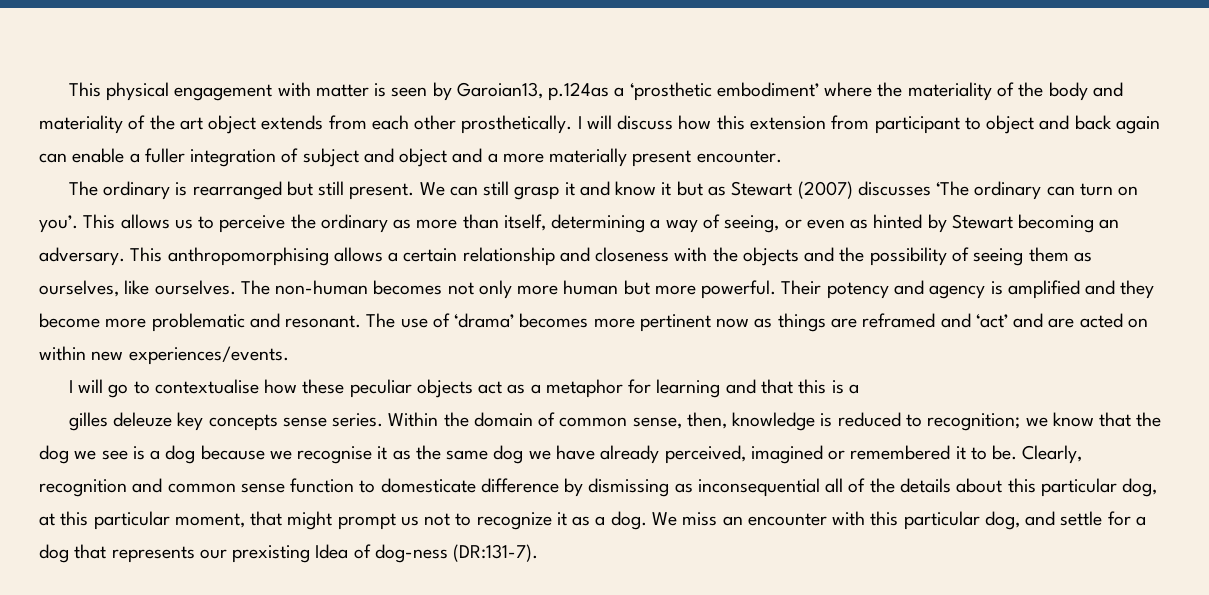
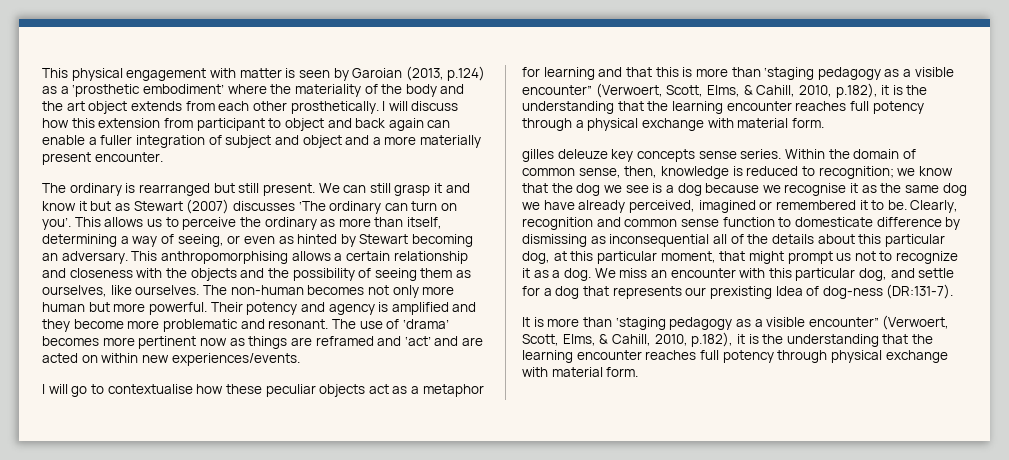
[456,82,610,101] Garoian13, p.124as -> [352,66,486,81] [42,86,57,94] Garoian (2013, p.124) as
[39,115,146,134] materiality of -> (465, 89) none
[848,384,859,394] a -> [695,67,954,80] [522,83,928,98] [522,101,924,114] [522,118,824,131] more than ‘staging pedagogy as a visible encounter” (Verwoert, Scott, Elms, & Cahill, 2010, p.182), it is the understanding that the learning encounter reaches full potency through a physical exchange with material form.
(539, 553) none -> [522,315,950,330] [522,332,934,347] [522,350,948,363] [522,367,639,377] // It is more than ‘staging pedagogy as a visible encounter” (Verwoert, Scott, Elms, & Cahill, 2010, p.182), it is the understanding that the learning encounter reaches full potency through physical exchange with material form.

